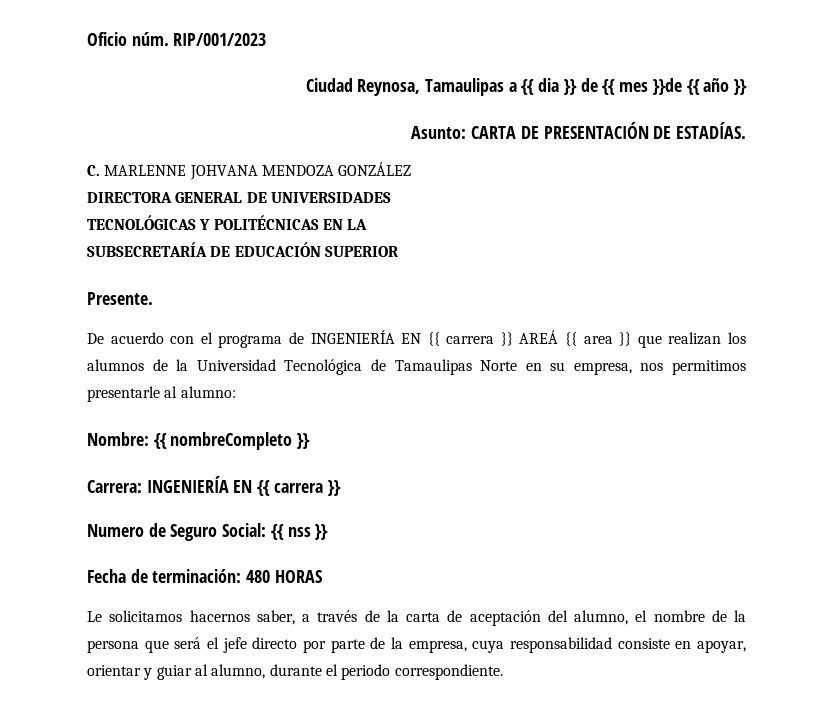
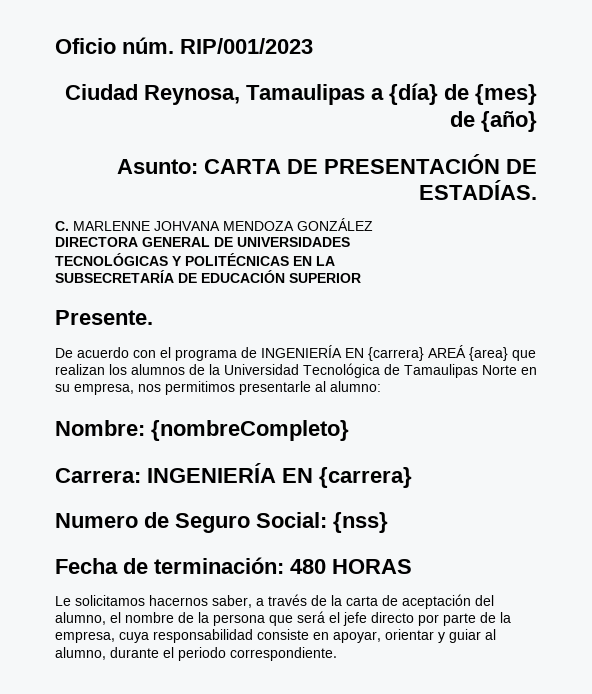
[521,78,748,95] {{ dia }} de {{ mes }}de {{ año }} -> [389,83,537,105] [450,111,537,132] {día} de {mes} de {año}
[427,330,632,346] {{ carrera }} AREÁ {{ area }} -> [368,345,508,361] {carrera} AREÁ {area}
[153,432,311,450] {{ nombreCompleto }} -> [151,420,349,441] {nombreCompleto}
[257,480,341,496] {{ carrera }} -> [319,467,412,488] {carrera}
[270,524,329,540] {{ nss }} -> [333,512,388,533] {nss}

